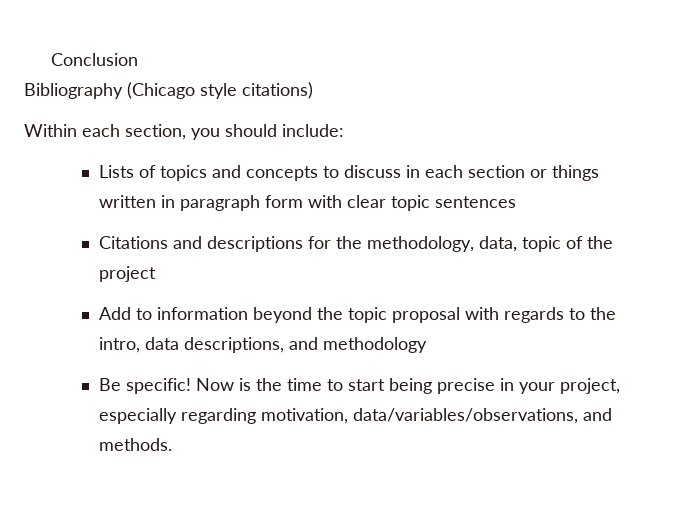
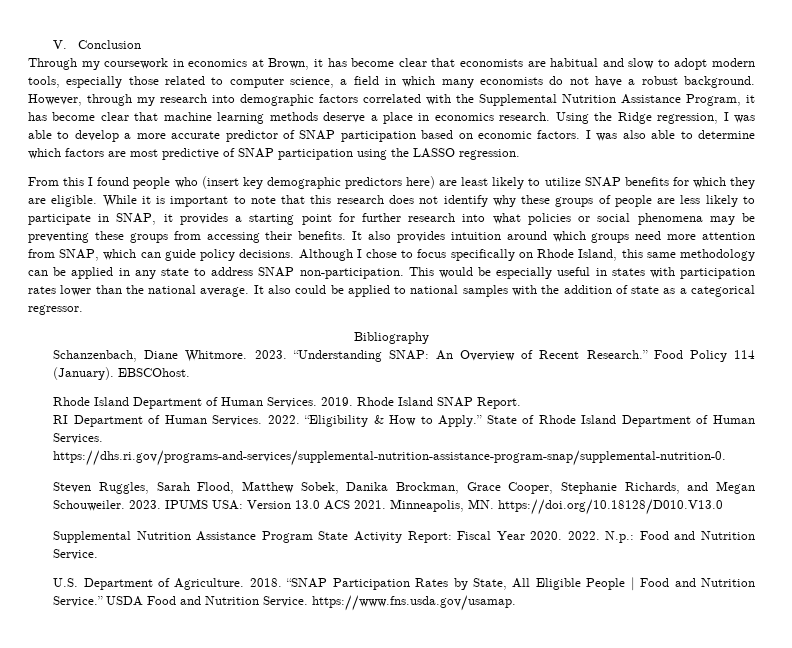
(51, 59) none -> [53,40,68,49] V.
[24,82,313,99] [24,124,344,140] [98,165,599,181] [98,195,516,211] [98,236,613,252] [98,266,156,282] [98,307,616,323] [98,337,427,353] [98,378,620,394] [98,408,612,424] [98,438,172,451] Bibliography (Chicago style citations) // Within each section, you should include: // Lists of topics and concepts to discuss in each section or things written in paragraph form with clear topic sentences // Citations and descriptions for the methodology, data, topic of the project // Add to information beyond the topic proposal with regards to the intro, data descriptions, and methodology // Be specific! Now is the time to start being precise in your project, especially regarding motivation, data/variables/observations, and methods. -> [28,58,755,70] [28,76,756,88] [28,94,755,106] [28,112,756,124] [28,130,756,142] [28,148,520,160] [28,176,756,189] [28,195,755,207] [28,213,755,225] [28,231,755,243] [28,249,755,261] [28,267,755,279] [28,285,756,297] [28,305,83,315] [354,332,429,344] [53,350,755,362] [53,367,191,380] [53,397,522,409] [53,415,756,427] [53,433,104,444] [53,450,727,466] [53,481,755,494] [53,499,724,515] [53,531,756,543] [53,549,99,560] [53,577,755,591] [53,595,517,611] Through my coursework in economics at Brown, it has become clear that economists are habitual and slow to adopt modern tools, especially those related to computer science, a field in which many economists do not have a robust background. However, through my research into demographic factors correlated with the Supplemental Nutrition Assistance Program, it has become clear that machine learning methods deserve a place in economics research. Using the Ridge regression, I was able to develop a more accurate predictor of SNAP participation based on economic factors. I was also able to determine which factors are most predictive of SNAP participation using the LASSO regression. // From this I found people who (insert key demographic predictors here) are least likely to utilize SNAP benefits for which they are eligible. While it is important to note that this research does not identify why these groups of people are less likely to participate in SNAP, it provides a starting point for further research into what policies or social phenomena may be preventing these groups from accessing their benefits. It also provides intuition around which groups need more attention from SNAP, which can guide policy decisions. Although I chose to focus specifically on Rhode Island, this same methodology can be applied in any state to address SNAP non-participation. This would be especially useful in states with participation rates lower than the national average. It also could be applied to national samples with the addition of state as a categorical regressor. // Bibliography // Schanzenbach, Diane Whitmore. 2023. “Understanding SNAP: An Overview of Recent Research.” Food Policy 114 (January). EBSCOhost. // Rhode Island Department of Human Services. 2019. Rhode Island SNAP Report. // RI Department of Human Services. 2022. “Eligibility & How to Apply.” State of Rhode Island Department of Human Services. https://dhs.ri.gov/programs-and-services/supplemental-nutrition-assistance-program-snap/supplemental-nutrition-0. // Steven Ruggles, Sarah Flood, Matthew Sobek, Danika Brockman, Grace Cooper, Stephanie Richards, and Megan Schouweiler. 2023. IPUMS USA: Version 13.0 ACS 2021. Minneapolis, MN. https://doi.org/10.18128/D010.V13.0 // Supplemental Nutrition Assistance Program State Activity Report: Fiscal Year 2020. 2022. N.p.: Food and Nutrition Service. // U.S. Department of Agriculture. 2018. “SNAP Participation Rates by State, All Eligible People | Food and Nutrition Service.” USDA Food and Nutrition Service. https://www.fns.usda.gov/usamap.

